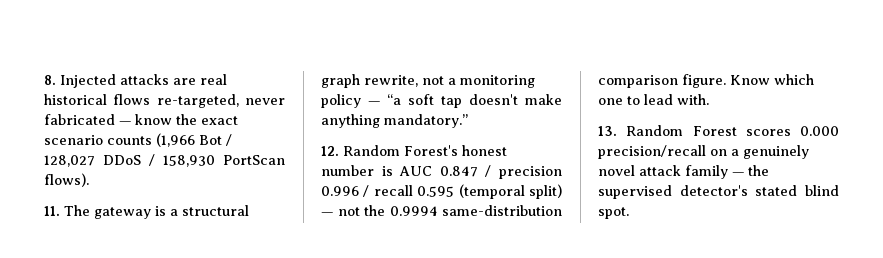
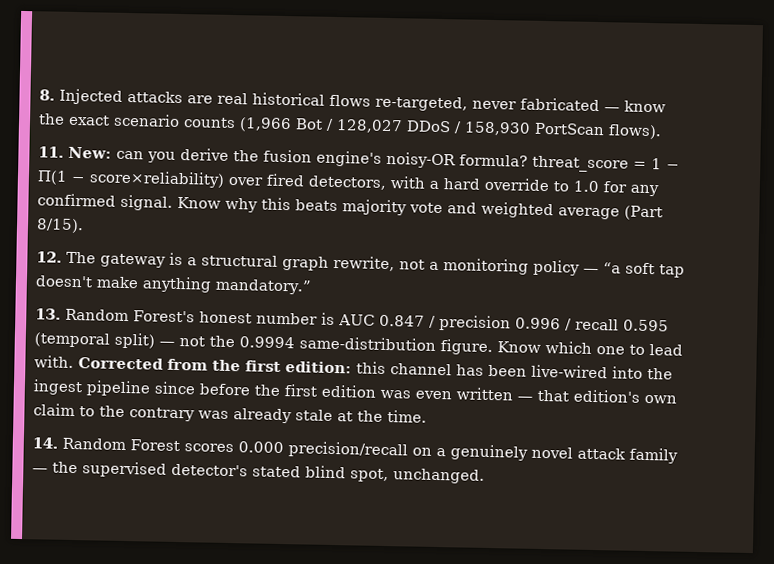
(60, 211) none -> [68,146,680,173] [37,170,659,197] [37,193,663,221] [36,218,84,234] [36,251,62,263] New: can you derive the fusion engine's noisy-OR formula? threat_score = 1 − Π(1 − score×reliability) over fired detectors, with a hard override to 1.0 for any confirmed signal. Know why this beats majority vote and weighted average (Part 8/15). // 12.
[321,146,339,156] 12. -> [35,308,61,320] 13.
[598,75,678,88] comparison -> (436, 343) none
[598,126,617,136] // 13. -> [78,357,673,380] [33,379,677,404] [33,403,427,424] [32,437,58,449] Corrected from the first edition: this channel has been live-wired into the ingest pipeline since before the first edition was even written — that edition's own claim to the contrary was already stale at the time. // 14.
[598,207,629,219] spot. -> [350,468,485,484] spot, unchanged.

